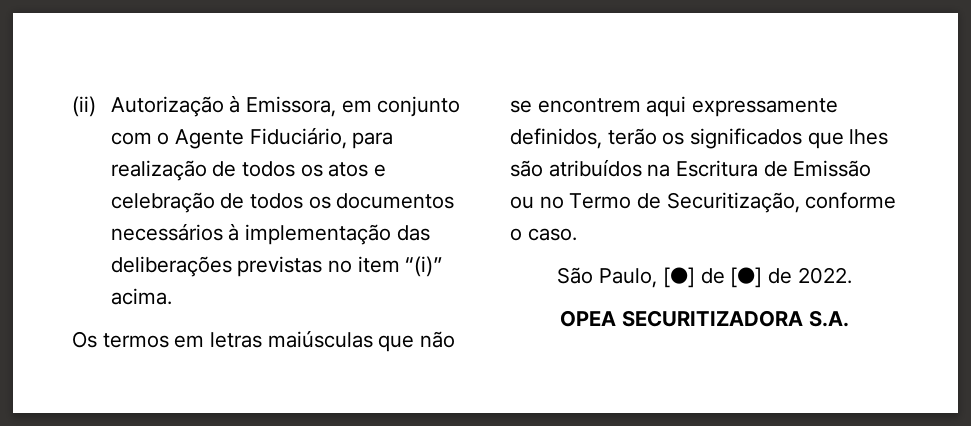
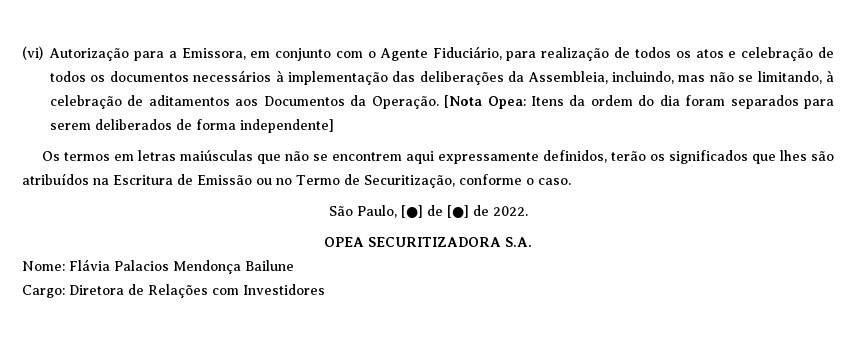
[72,95,241,117] (ii) Autorização à -> [22,46,177,61] (vi) Autorização para a
[237,256,443,277] [110,288,172,305] previstas no item “(i)” acima. -> [508,70,834,84] [50,95,834,109] [50,119,334,133] da Assembleia, incluindo, mas não se limitando, à celebração de aditamentos aos Documentos da Operação. [Nota Opea: Itens da ordem do dia foram separados para serem deliberados de forma independente]
(849, 318) none -> [22,259,294,274] [22,284,325,298] // Nome: Flávia Palacios Mendonça Bailune // Cargo: Diretora de Relações com Investidores

